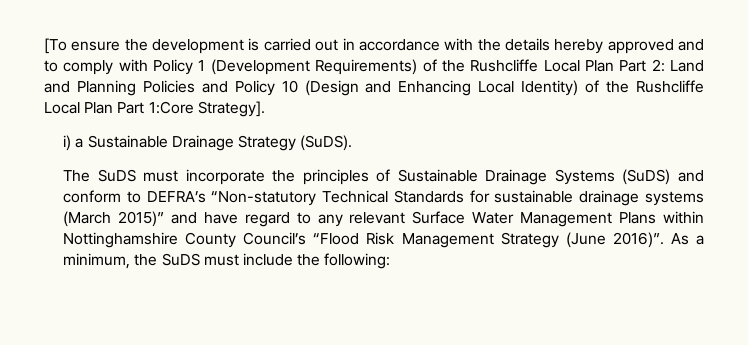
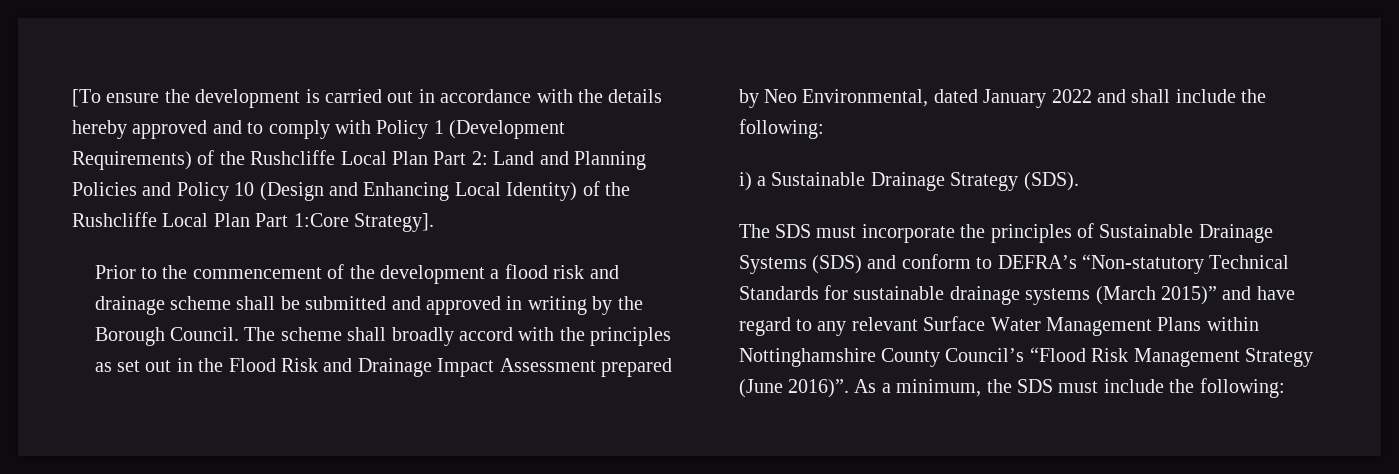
(265, 109) none -> [94,264,619,284] [94,296,643,315] [94,327,672,346] [94,358,673,377] [738,89,1267,108] [738,119,824,139] // Prior to the commencement of the development a flood risk and drainage scheme shall be submitted and approved in writing by the Borough Council. The scheme shall broadly accord with the principles as set out in the Flood Risk and Drainage Impact Assessment prepared by Neo Environmental, dated January 2022 and shall include the following:
[300,135,353,151] [63,169,136,182] (SuDS). // The SuDS -> [1023,172,1079,191] [738,224,812,238] (SDS). // The SDS
[622,169,671,185] (SuDS) -> [812,255,863,274] (SDS)
[161,253,200,266] SuDS -> [1017,379,1054,393] SDS

